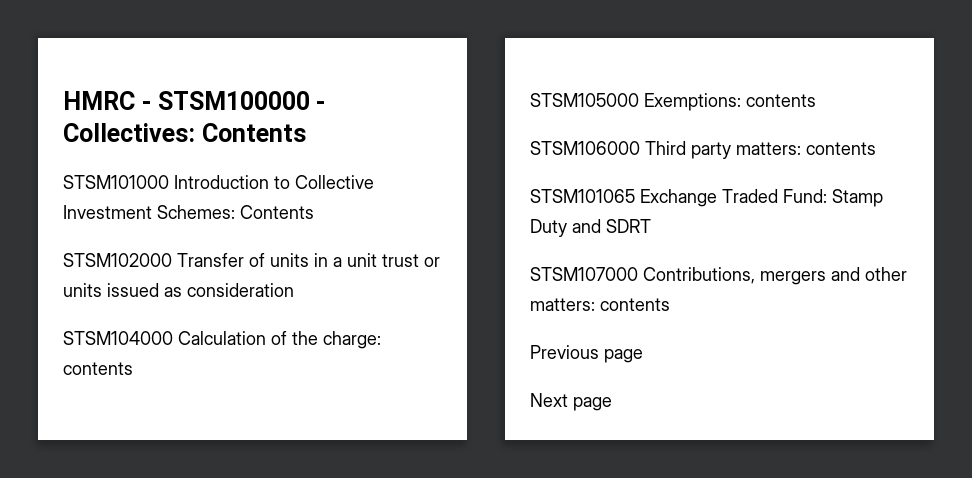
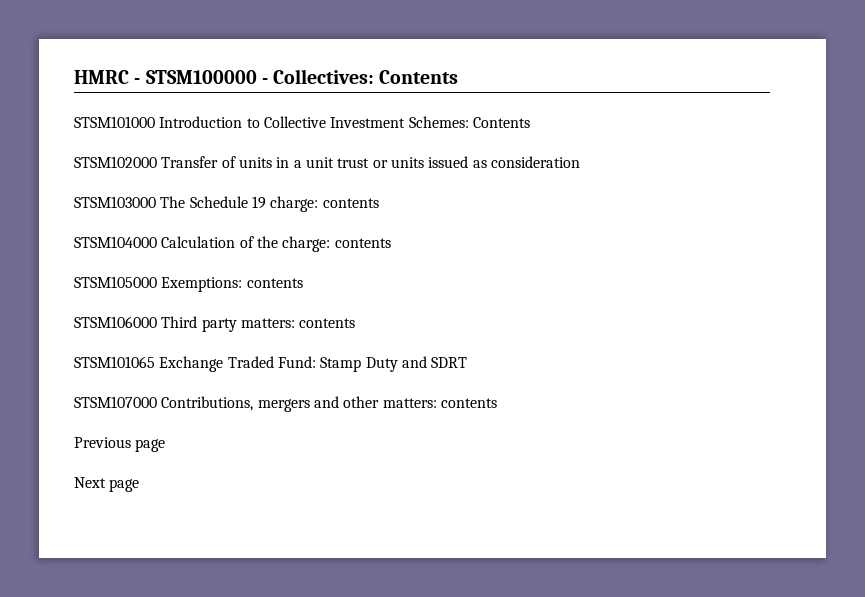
(294, 290) none -> [74,196,379,212] // STSM103000 The Schedule 19 charge: contents

